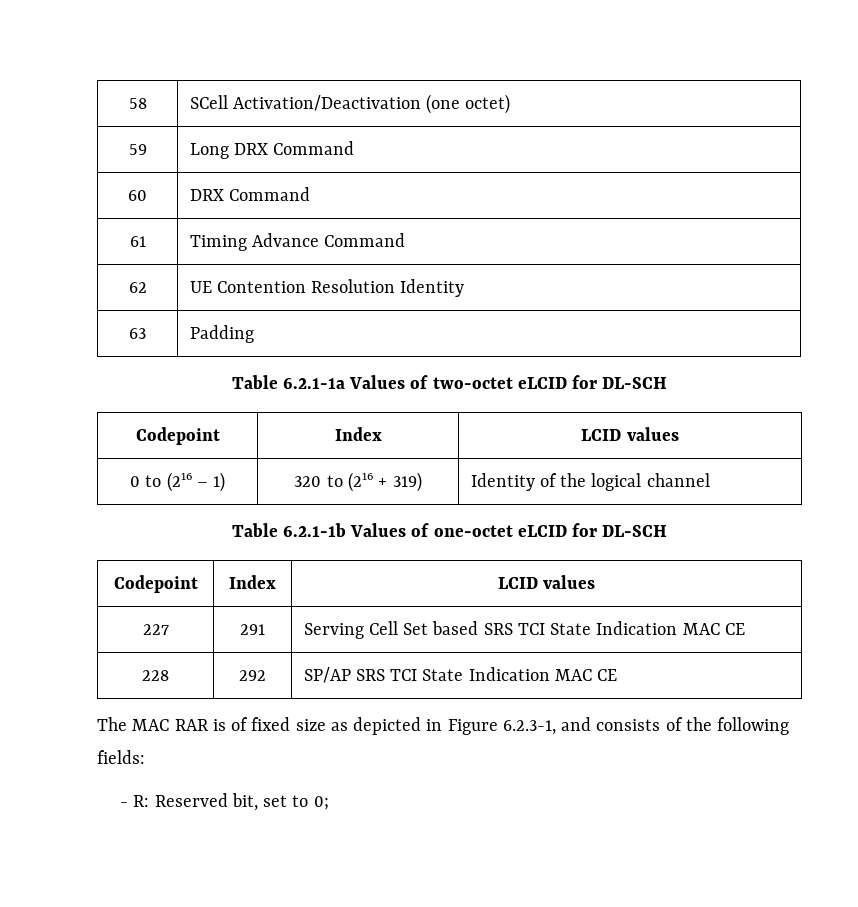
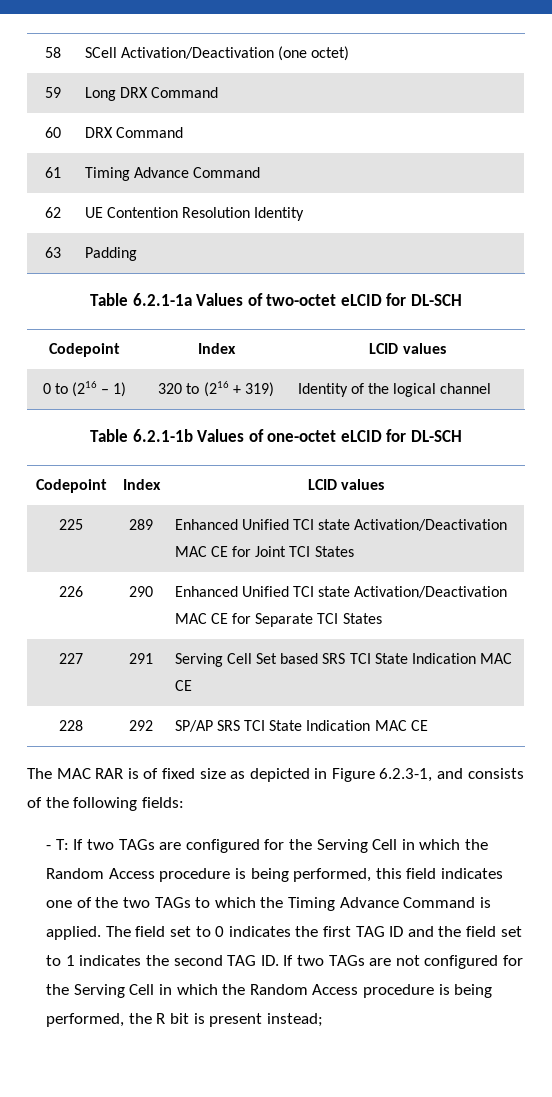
(596, 582) none -> [59,519,83,530] [129,519,153,530] [174,519,508,531] [174,546,354,557] [59,586,83,597] [129,586,153,597] [174,586,508,598] [174,613,382,627] // 225 | 289 | Enhanced Unified TCI state Activation/Deactivation MAC CE for Joint TCI States // 226 | 290 | Enhanced Unified TCI state Activation/Deactivation MAC CE for Separate TCI States
[133,793,329,811] R: Reserved bit, set to 0; -> [55,839,488,853] [46,868,504,882] [46,897,491,911] [46,926,522,940] [46,955,523,969] [46,984,493,998] [46,1013,323,1027] T: If two TAGs are configured for the Serving Cell in which the Random Access procedure is being performed, this field indicates one of the two TAGs to which the Timing Advance Command is applied. The field set to 0 indicates the first TAG ID and the field set to 1 indicates the second TAG ID. If two TAGs are not configured for the Serving Cell in which the Random Access procedure is being performed, the R bit is present instead;

